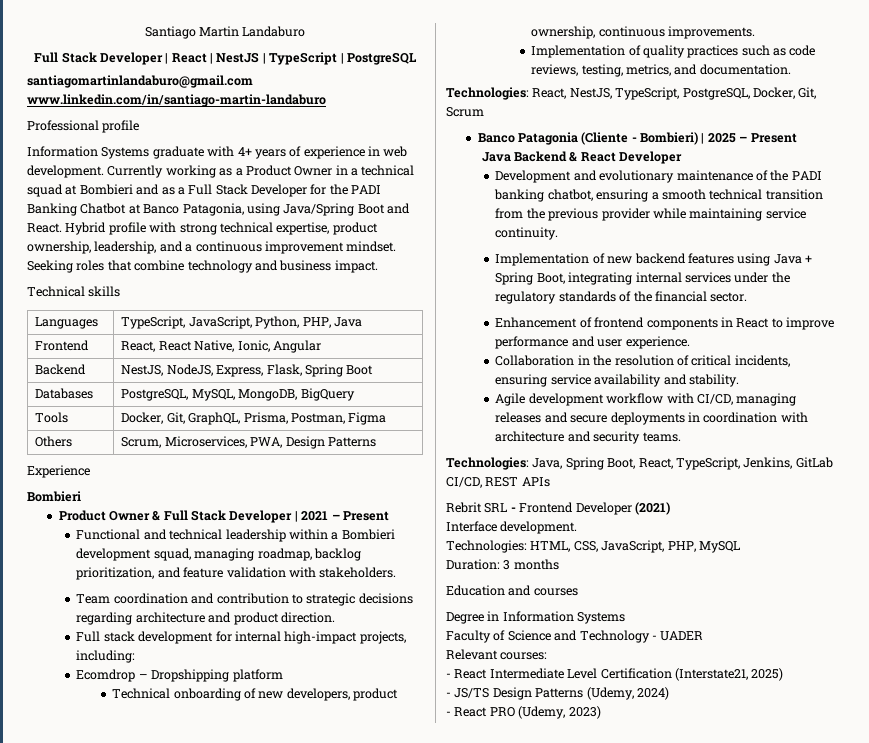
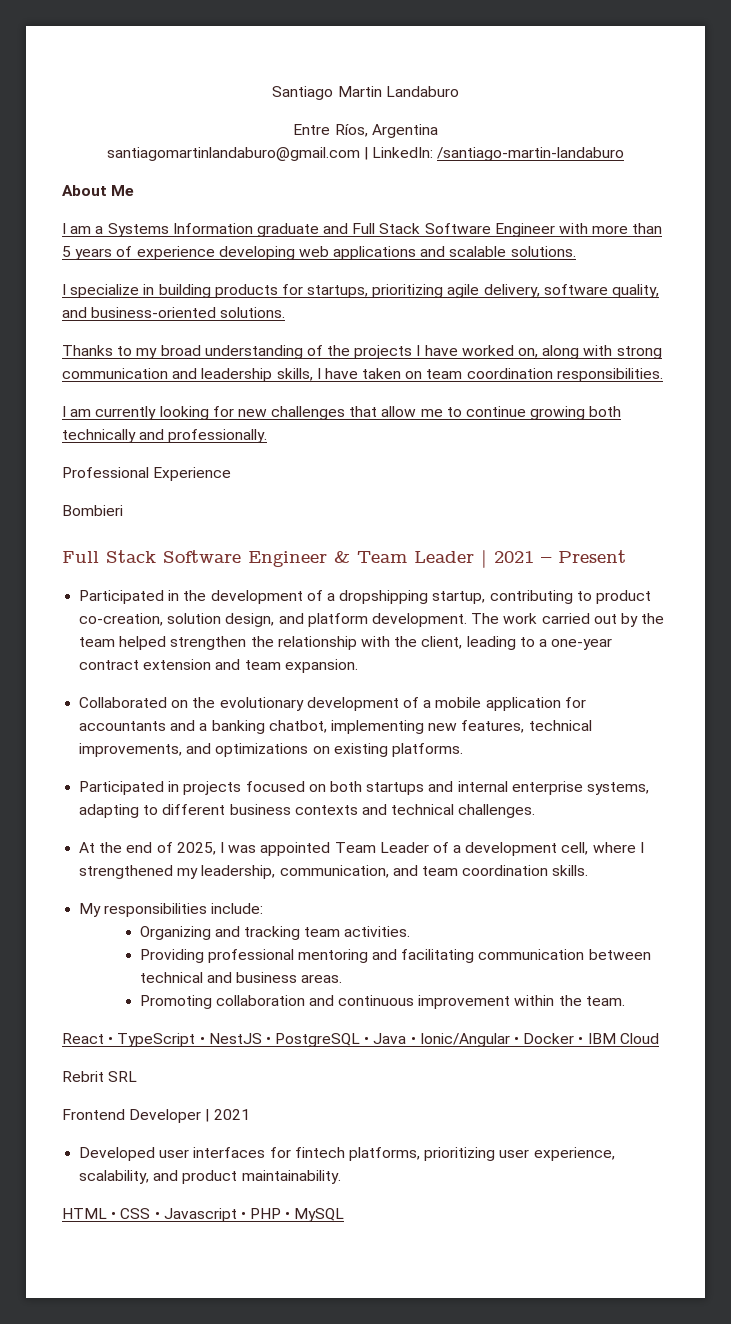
[34,52,417,65] [27,75,253,88] [27,94,326,107] [27,120,140,133] [27,146,408,159] [27,165,415,178] [27,184,382,197] [27,203,410,216] [27,222,378,235] [27,241,397,254] [27,260,378,273] [27,286,121,297] [35,317,99,329] [121,316,362,329] [35,340,90,351] [121,340,321,353] [35,364,87,375] [121,364,374,377] [35,388,94,399] [121,388,355,401] [35,412,69,423] [121,412,387,425] [35,436,73,447] [121,436,376,449] [27,465,90,478] [27,491,81,502] [58,510,389,523] [76,529,395,542] [76,548,361,561] [76,567,397,580] [76,593,413,606] [76,612,335,625] [76,631,406,644] [76,650,136,663] [76,669,283,682] [112,688,399,701] [531,26,755,39] [531,45,816,58] [531,64,791,77] [446,87,817,100] [446,107,484,117] [477,132,797,145] [481,151,683,164] [495,170,822,183] [494,189,823,202] [495,208,806,221] [495,227,559,240] [495,253,813,266] [495,272,790,285] [495,291,748,304] [495,317,835,330] [495,336,690,349] [495,355,790,367] [495,374,739,387] [495,393,797,406] [495,412,808,425] [495,431,681,444] [446,457,833,470] [446,477,550,488] Full Stack Developer | React | NestJS | TypeScript | PostgreSQL // santiagomartinlandaburo@gmail.com www.linkedin.com/in/santiago-martin-landaburo // Professional profile // Information Systems graduate with 4+ years of experience in web development. Currently working as a Product Owner in a technical squad at Bombieri and as a Full Stack Developer for the PADI Banking Chatbot at Banco Patagonia, using Java/Spring Boot and React. Hybrid profile with strong technical expertise, product ownership, leadership, and a continuous improvement mindset. Seeking roles that combine technology and business impact. // Technical skills // Languages | TypeScript, JavaScript, Python, PHP, Java // Frontend | React, React Native, Ionic, Angular // Backend | NestJS, NodeJS, Express, Flask, Spring Boot // Databases | PostgreSQL, MySQL, MongoDB, BigQuery // Tools | Docker, Git, GraphQL, Prisma, Postman, Figma // Others | Scrum, Microservices, PWA, Design Patterns // Experience // Bombieri // Product Owner & Full Stack Developer | 2021 – Present // Functional and technical leadership within a Bombieri development squad, managing roadmap, backlog prioritization, and feature validation with stakeholders. // Team coordination and contribution to strategic decisions regarding architecture and product direction. // Full stack development for internal high-impact projects, including: // Ecomdrop – Dropshipping platform // Technical onboarding of new developers, product ownership, continuous improvements. // Implementation of quality practices such as code reviews, testing, metrics, and documentation. // Technologies: React, NestJS, TypeScript, PostgreSQL, Docker, Git, Scrum // Banco Patagonia (Cliente - Bombieri) | 2025 – Present // Java Backend & React Developer // Development and evolutionary maintenance of the PADI banking chatbot, ensuring a smooth technical transition from the previous provider while maintaining service continuity. // Implementation of new backend features using Java + Spring Boot, integrating internal services under the regulatory standards of the financial sector. // Enhancement of frontend components in React to improve performance and user experience. // Collaboration in the resolution of critical incidents, ensuring service availability and stability. // Agile development workflow with CI/CD, managing releases and secure deployments in coordination with architecture and security teams. // Technologies: Java, Spring Boot, React, TypeScript, Jenkins, GitLab CI/CD, REST APIs -> [293,124,438,138] [106,147,625,161] [62,185,135,196] [62,223,663,237] [62,246,576,260] [62,284,660,298] [62,307,286,318] [62,345,662,359] [62,368,663,382] [62,406,622,420] [62,429,268,443] [62,467,232,481] [62,505,123,516] [62,550,626,568] [79,590,651,604] [79,613,665,627] [79,636,613,650] [79,659,358,673] [79,697,586,711] [79,720,592,734] [79,743,463,757] [79,781,649,795] [79,804,536,818] [79,842,644,856] [79,865,589,879] [79,903,264,917] [139,926,411,940] [139,949,651,963] [139,972,343,983] [139,995,625,1009] [62,1033,659,1047] Entre Ríos, Argentina // santiagomartinlandaburo@gmail.com | LinkedIn: /santiago-martin-landaburo // About Me // I am a Systems Information graduate and Full Stack Software Engineer with more than 5 years of experience developing web applications and scalable solutions. // I specialize in building products for startups, prioritizing agile delivery, software quality, and business-oriented solutions. // Thanks to my broad understanding of the projects I have worked on, along with strong communication and leadership skills, I have taken on team coordination responsibilities. // I am currently looking for new challenges that allow me to continue growing both technically and professionally. // Professional Experience // Bombieri // Full Stack Software Engineer & Team Leader | 2021 – Present // Participated in the development of a dropshipping startup, contributing to product co-creation, solution design, and platform development. The work carried out by the team helped strengthen the relationship with the client, leading to a one-year contract extension and team expansion. // Collaborated on the evolutionary development of a mobile application for accountants and a banking chatbot, implementing new features, technical improvements, and optimizations on existing platforms. // Participated in projects focused on both startups and internal enterprise systems, adapting to different business contexts and technical challenges. // At the end of 2025, I was appointed Team Leader of a development cell, where I strengthened my leadership, communication, and team coordination skills. // My responsibilities include: // Organizing and tracking team activities. // Providing professional mentoring and facilitating communication between technical and business areas. // Promoting collaboration and continuous improvement within the team. // React • TypeScript • NestJS • PostgreSQL • Java • Ionic/Angular • Docker • IBM Cloud
[510,507,516,512] - -> (138, 1076) //
[634,502,670,515] [446,521,578,534] [446,540,740,553] [446,559,559,570] [446,585,578,596] [446,611,626,624] [446,630,704,643] [446,649,548,660] [446,668,784,681] [446,687,669,700] [446,706,601,719] (2021) // Interface development. // Technologies: HTML, CSS, JavaScript, PHP, MySQL // Duration: 3 months // Education and courses // Degree in Information Systems // Faculty of Science and Technology - UADER // Relevant courses: // - React Intermediate Level Certification (Interstate21, 2025) // - JS/TS Design Patterns (Udemy, 2024) // - React PRO (Udemy, 2023) -> [205,1109,250,1122] [79,1147,615,1161] [79,1170,341,1184] [62,1208,345,1222] | 2021 // Developed user interfaces for fintech platforms, prioritizing user experience, scalability, and product maintainability. // HTML • CSS • Javascript • PHP • MySQL

